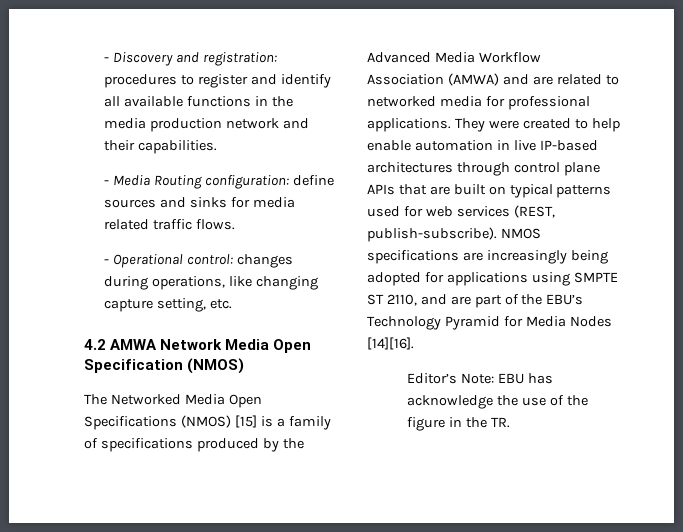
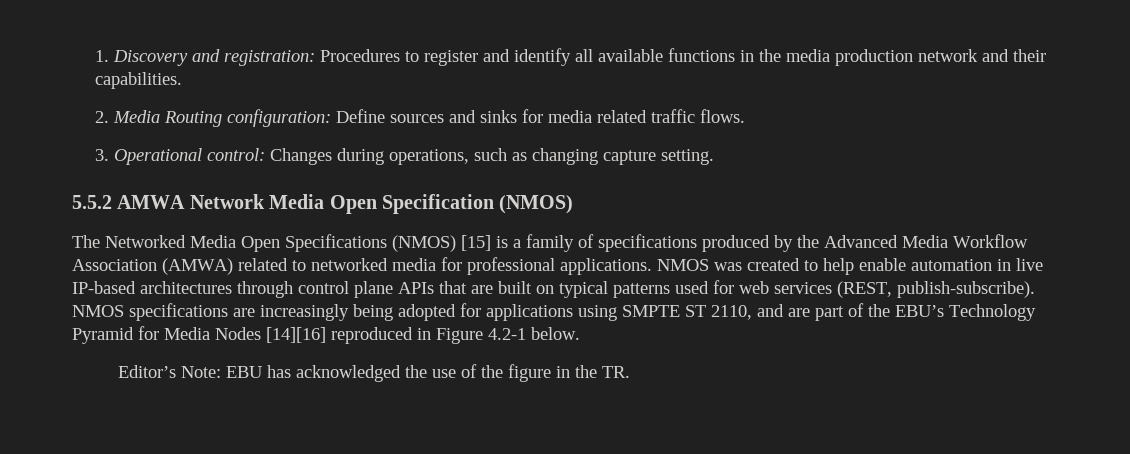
[104,57,110,62] - -> [94,50,109,62] 1.
[104,74,178,88] procedures -> [319,49,400,62] Procedures
[104,180,110,185] - -> [94,111,109,123] 2.
[292,175,334,186] define -> [335,109,385,123] Define
[104,259,110,264] - -> [94,149,109,161] 3.
[236,254,293,268] changes -> [269,148,332,165] Changes
[228,276,318,290] [104,298,232,312] [84,339,106,350] like changing capture setting, etc. // 4.2 -> [473,148,714,165] [72,195,112,209] such as changing capture setting. // 5.5.2
[502,74,553,85] and are -> (233, 266) none
[454,118,519,132] They were -> [657,259,742,271] NMOS was
[367,337,414,350] [14][16]. -> [266,327,580,344] [14][16] reproduced in Figure 4.2-1 below.
[407,395,494,409] acknowledge -> [295,365,401,382] acknowledged

